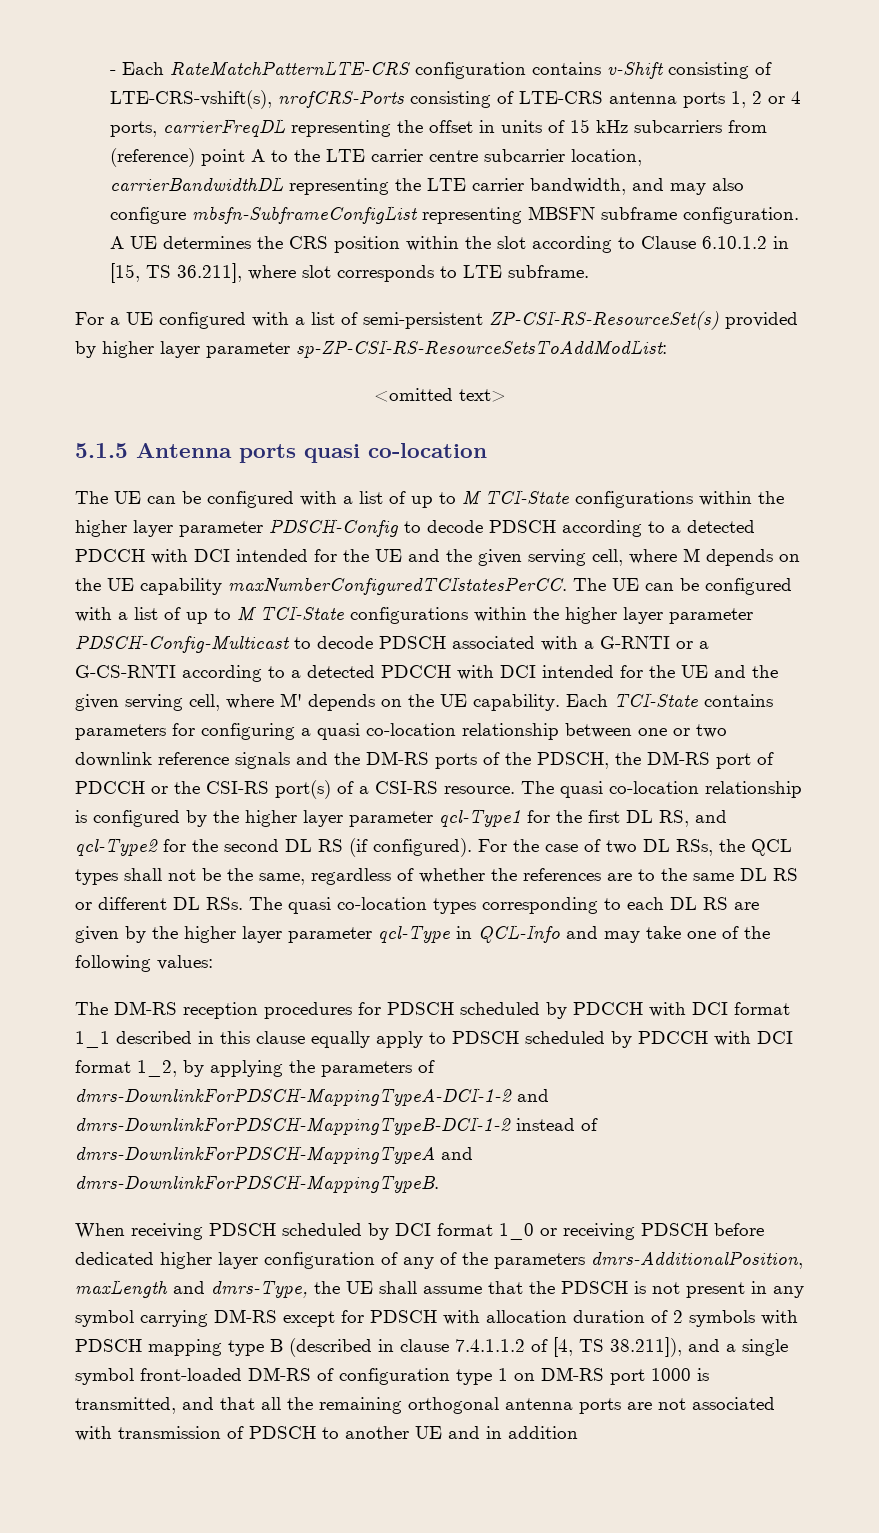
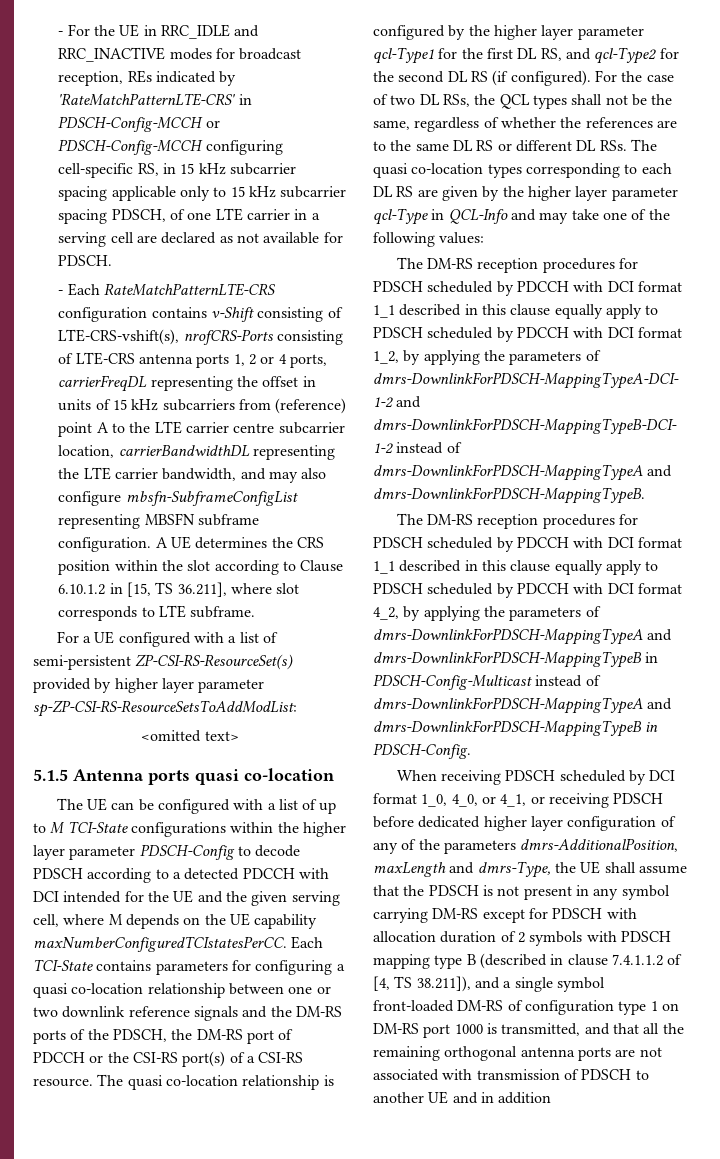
[109,70,116,75] - -> [58,24,260,39] [58,47,302,62] [58,70,237,86] [58,93,252,106] [58,116,220,132] [58,139,283,155] [58,163,296,178] [58,186,347,201] [58,208,320,224] [58,232,343,247] [58,255,113,266] [58,290,64,295] - For the UE in RRC_IDLE and RRC_INACTIVE modes for broadcast reception, REs indicated by 'RateMatchPatternLTE-CRS' in PDSCH-Config-MCCH or PDSCH-Config-MCCH configuring cell-specific RS, in 15 kHz subcarrier spacing applicable only to 15 kHz subcarrier spacing PDSCH, of one LTE carrier in a serving cell are declared as not available for PDSCH. // -
[573,578,792,595] [75,606,753,624] [75,635,709,653] [75,665,778,682] [75,693,560,711] The UE can be configured with a list of up to M TCI-State configurations within the higher layer parameter PDSCH-Config-Multicast to decode PDSCH associated with a G-RNTI or a G-CS-RNTI according to a detected PDCCH with DCI intended for the UE and the given serving cell, where M' depends on the UE capability. -> (287, 944) none
(439, 1184) none -> [396,513,638,529] [373,537,682,552] [373,560,659,575] [373,583,682,598] [373,606,601,621] [373,628,673,645] [373,651,659,668] [373,674,601,690] [373,697,673,714] [373,720,659,737] [373,743,471,759] // The DM-RS reception procedures for PDSCH scheduled by PDCCH with DCI format 1_1 described in this clause equally apply to PDSCH scheduled by PDCCH with DCI format 4_2, by applying the parameters of dmrs-DownlinkForPDSCH-MappingTypeA and dmrs-DownlinkForPDSCH-MappingTypeB in PDSCH-Config-Multicast instead of dmrs-DownlinkForPDSCH-MappingTypeA and dmrs-DownlinkForPDSCH-MappingTypeB in PDSCH-Config.
[499,1223,534,1240] 1_0 -> [421,794,527,807] 1_0, 4_0, or 4_1,

